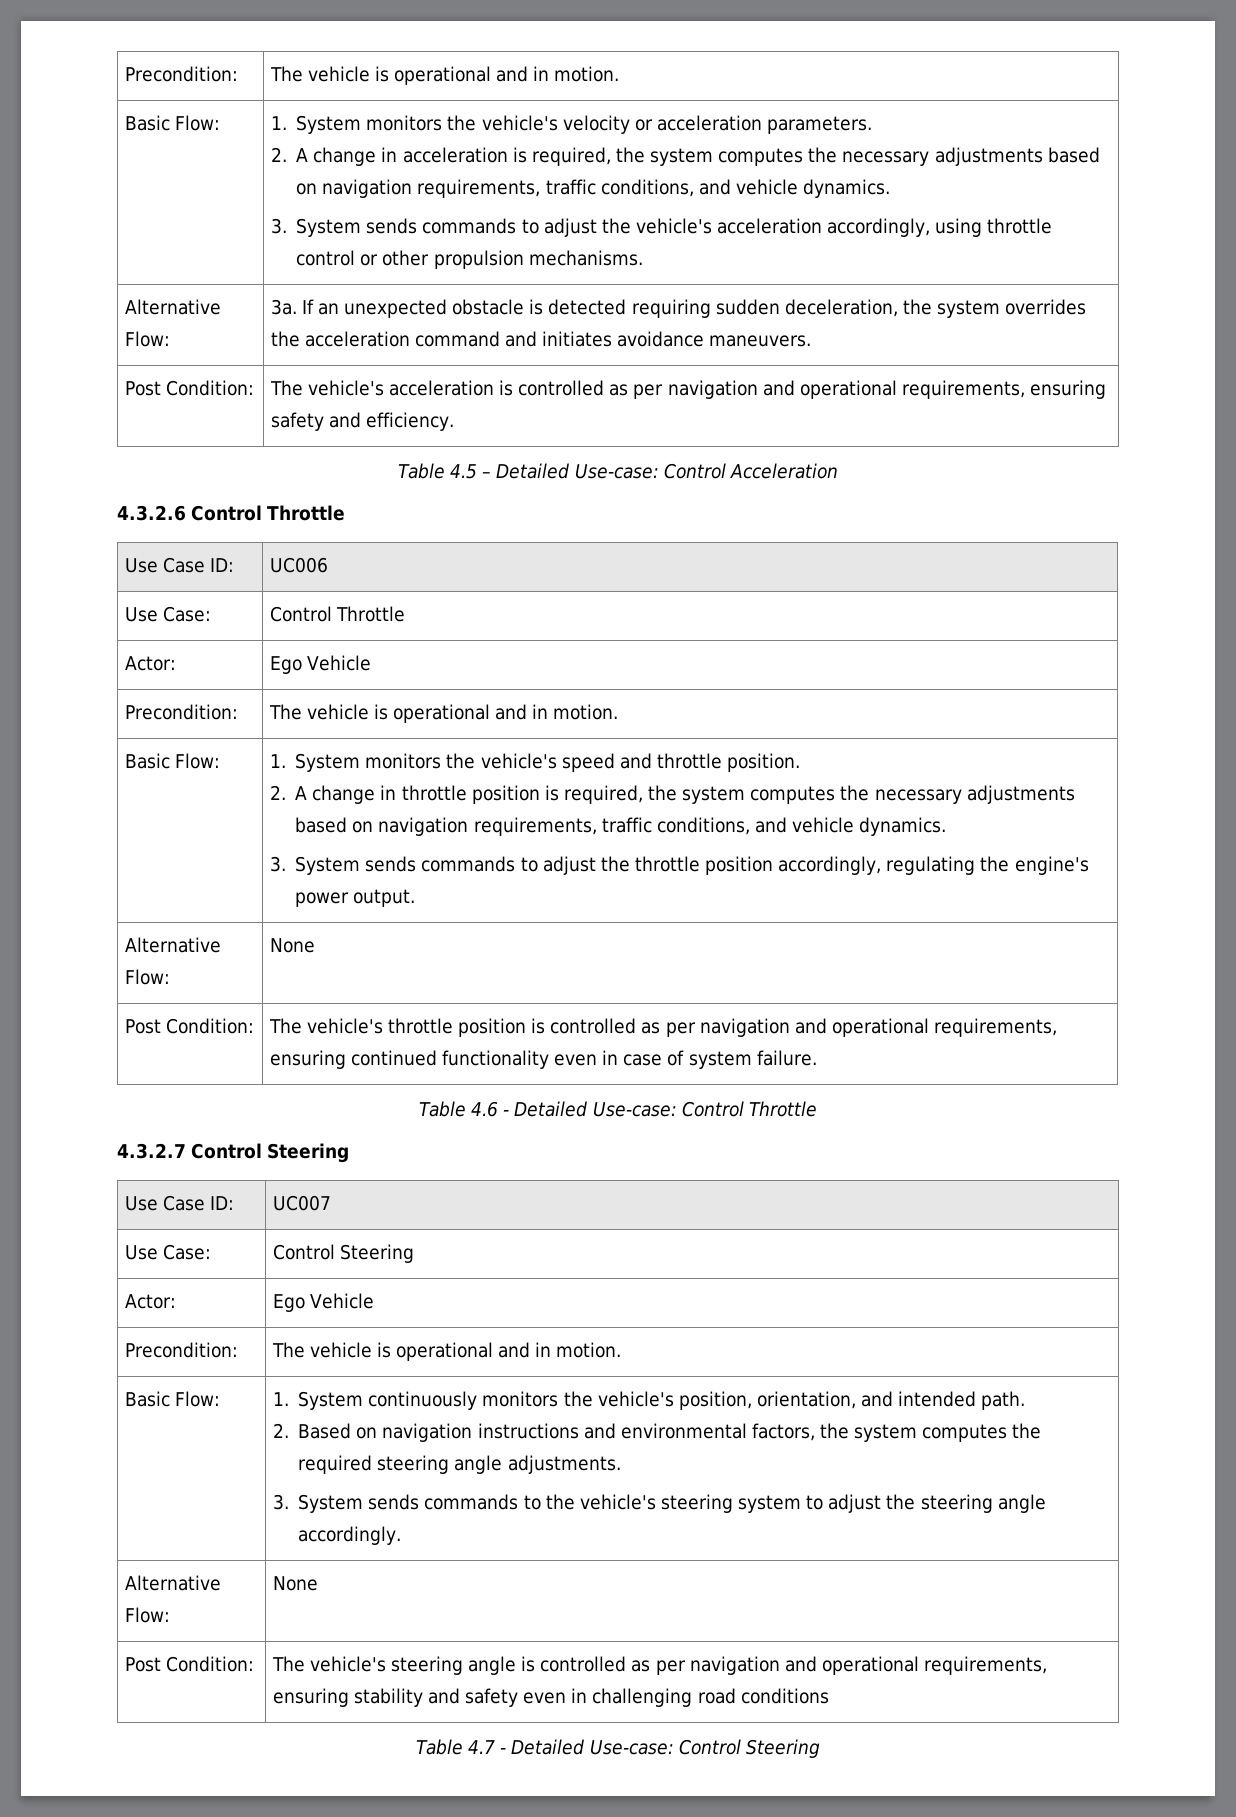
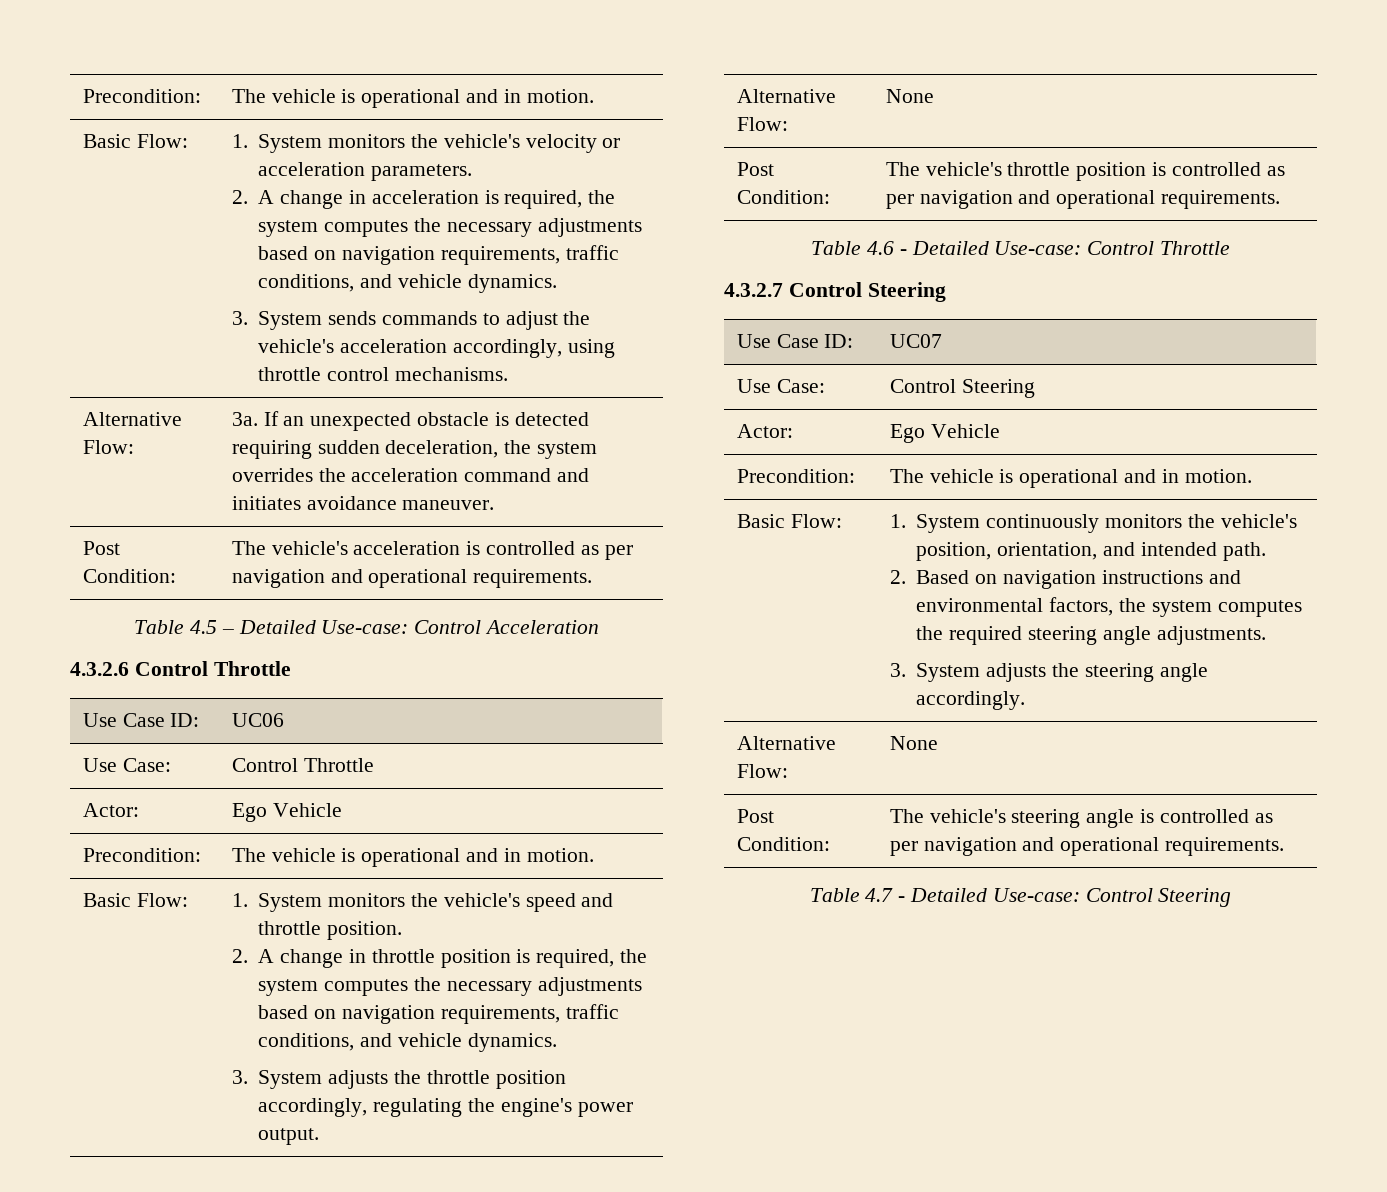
[360,250,524,269] or other propulsion -> (390, 374) none
[709,335,812,347] maneuvers. -> [402,500,495,510] maneuver.
[901,380,1107,399] [270,412,454,431] requirements, ensuring safety and efficiency. -> [473,569,593,588] requirements.
[269,557,328,573] UC006 -> [231,713,284,727] UC06
[365,856,596,875] sends commands to adjust -> [328,1070,389,1089] adjusts
[934,1018,1058,1037] [269,1050,817,1069] requirements, ensuring continued functionality even in case of system failure. -> [1160,190,1280,209] requirements.
[272,1195,331,1211] UC007 -> [889,334,942,348] UC07
[368,1494,882,1513] sends commands to the vehicle's steering system to adjust -> [986,663,1047,682] adjusts
[924,1656,1048,1675] [272,1688,829,1707] requirements, ensuring stability and safety even in challenging road conditions -> [1164,837,1284,856] requirements.

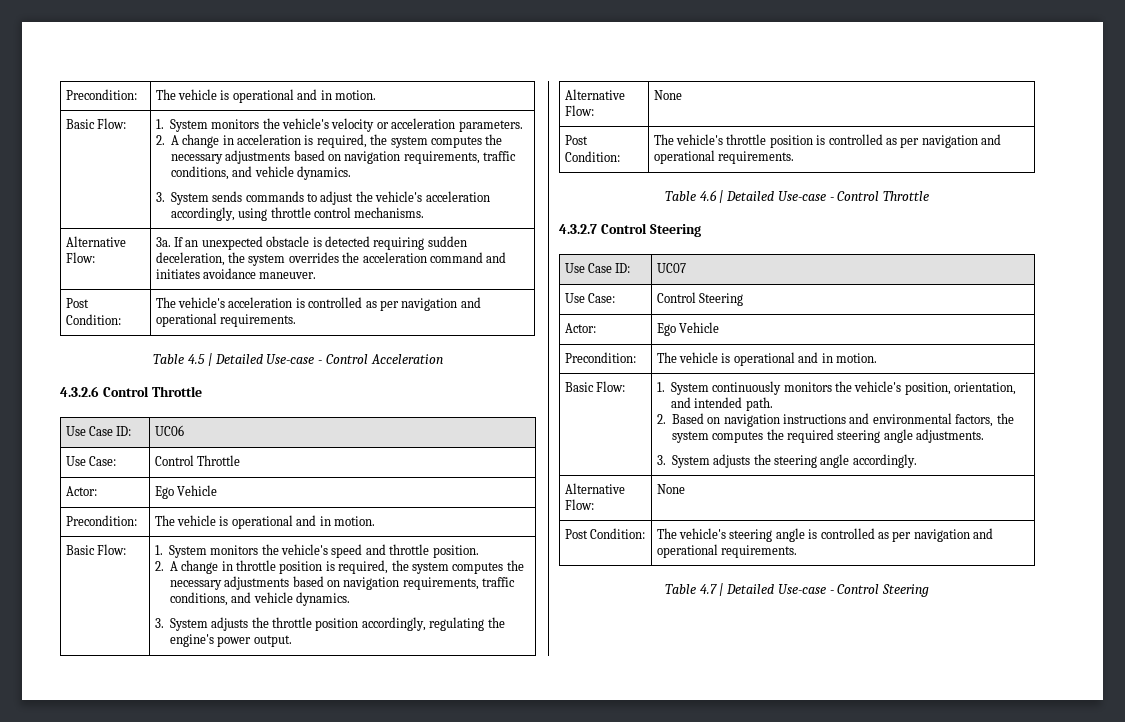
[221,620,409,634] – Detailed Use-case: -> [207,353,323,366] | Detailed Use-case -
[899,241,1082,255] - Detailed Use-case: -> [719,190,834,203] | Detailed Use-case -
[898,888,1080,902] - Detailed Use-case: -> [719,583,834,596] | Detailed Use-case -

